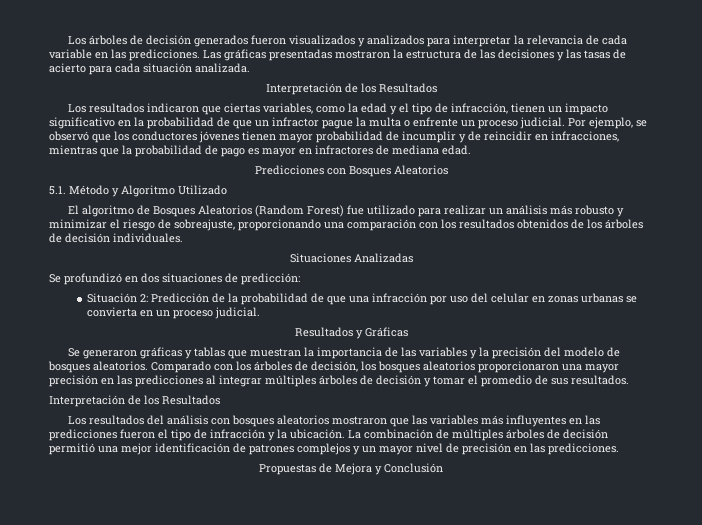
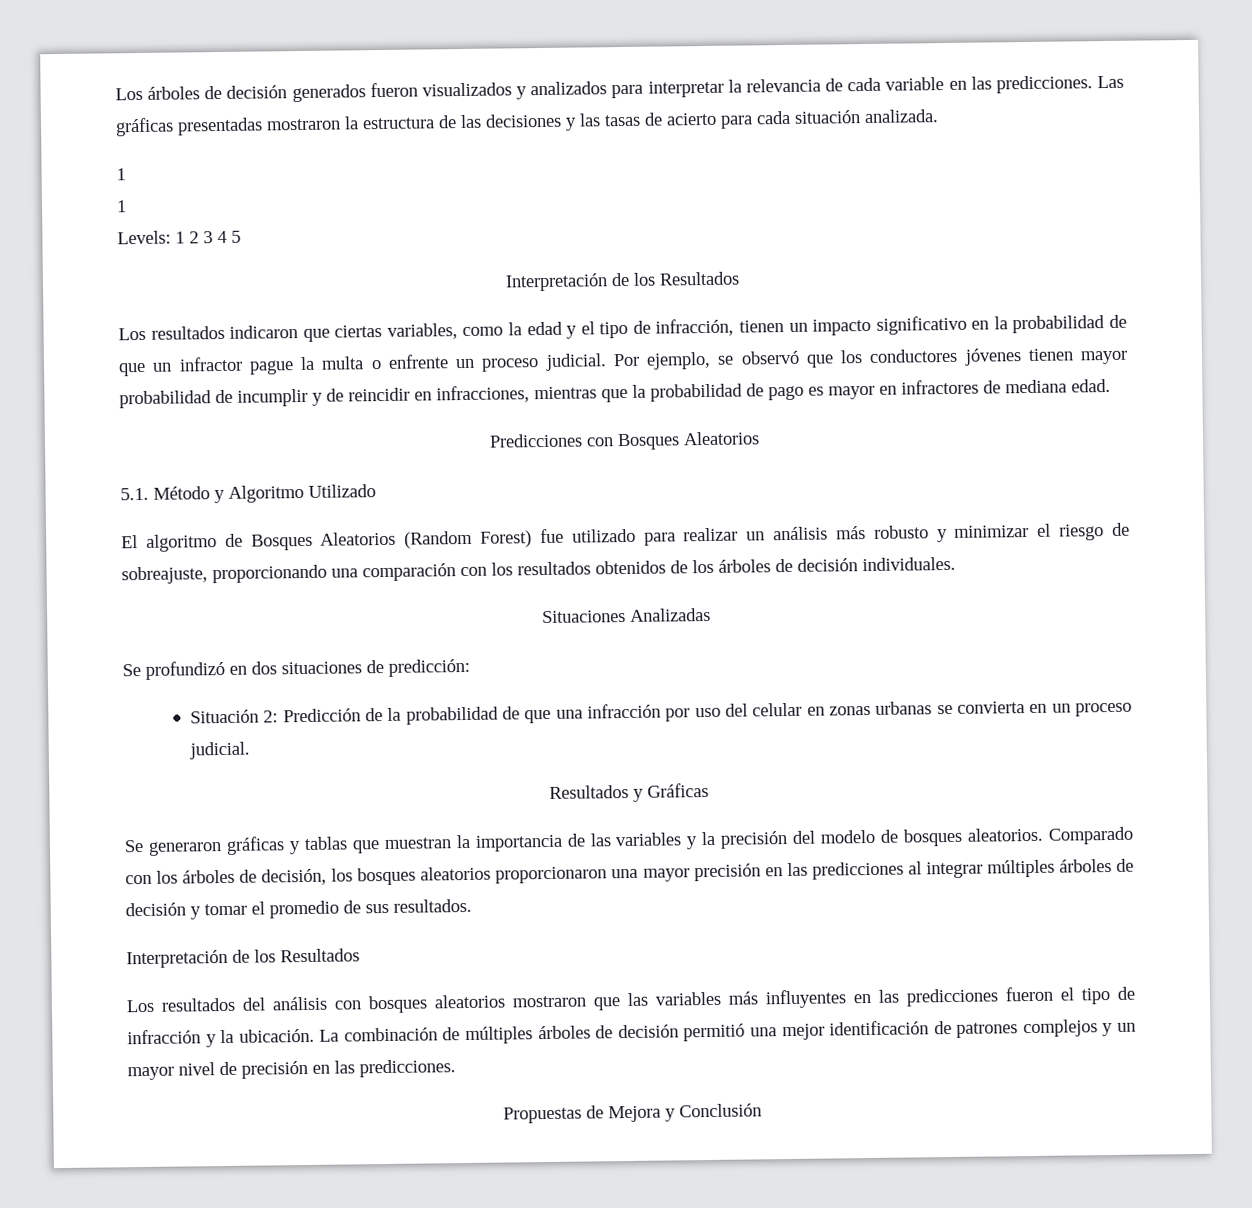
(250, 68) none -> [116,168,126,181] [116,200,127,213] [117,230,241,245] // 1 // 1 // Levels: 1 2 3 4 5

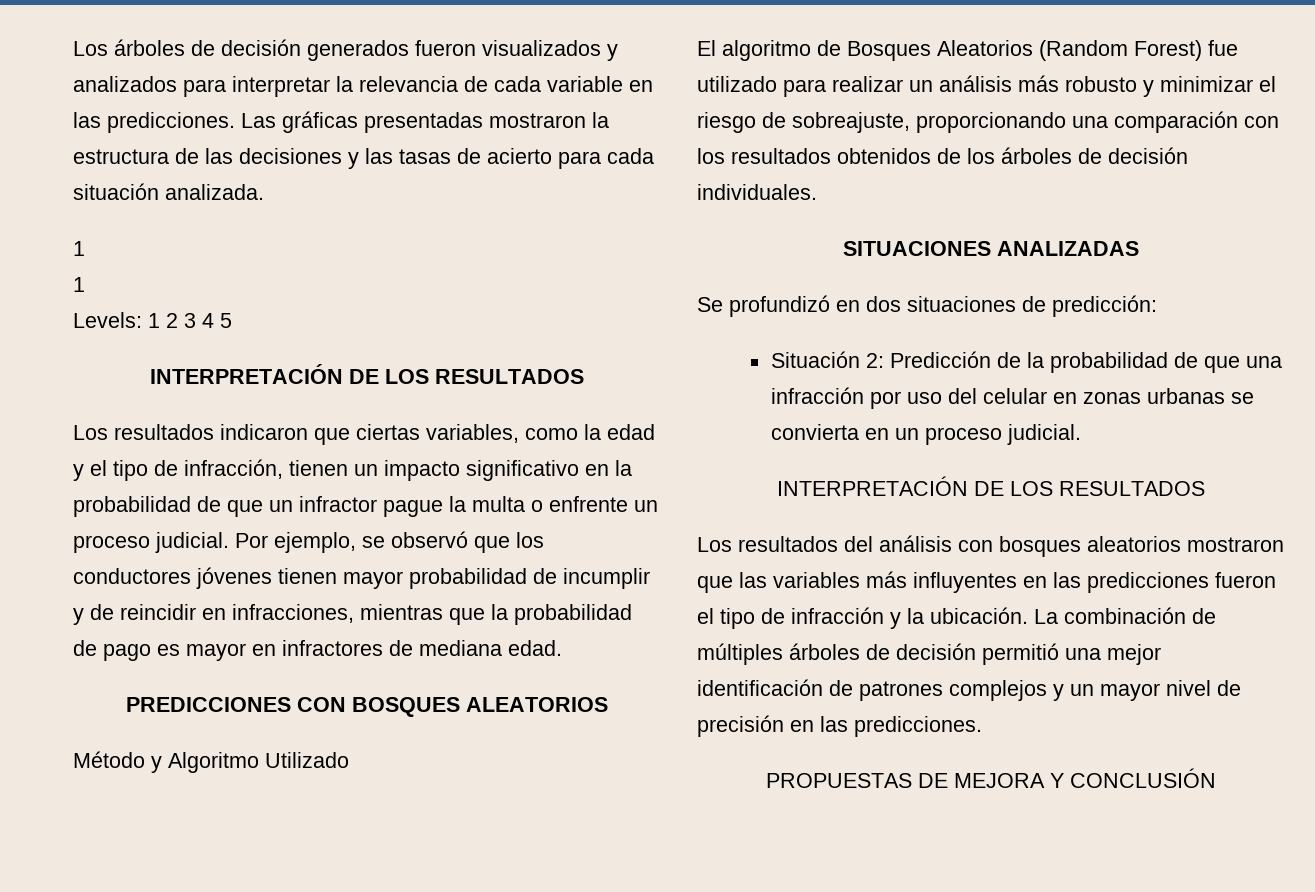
[504,271,740,292] Interpretación de los Resultados -> [149,364,584,384] INTERPRETACIÓN DE LOS RESULTADOS
[488,431,760,451] [120,487,149,501] Predicciones con Bosques Aleatorios // 5.1. -> [125,697,608,717] PREDICCIONES CON BOSQUES ALEATORIOS //
[542,607,711,624] Situaciones Analizadas -> [842,241,1139,256] SITUACIONES ANALIZADAS
[548,782,709,802] [124,826,1135,856] [125,858,1135,886] [125,898,472,920] [126,948,360,969] Resultados y Gráficas // Se generaron gráficas y tablas que muestran la importancia de las variables y la precisión del modelo de bosques aleatorios. Comparado con los árboles de decisión, los bosques aleatorios proporcionaron una mayor precisión en las predicciones al integrar múltiples árboles de decisión y tomar el promedio de sus resultados. // Interpretación de los Resultados -> [776,476,1205,496] INTERPRETACIÓN DE LOS RESULTADOS
[503,1103,762,1124] Propuestas de Mejora y Conclusión -> [765,768,1216,788] PROPUESTAS DE MEJORA Y CONCLUSIÓN

